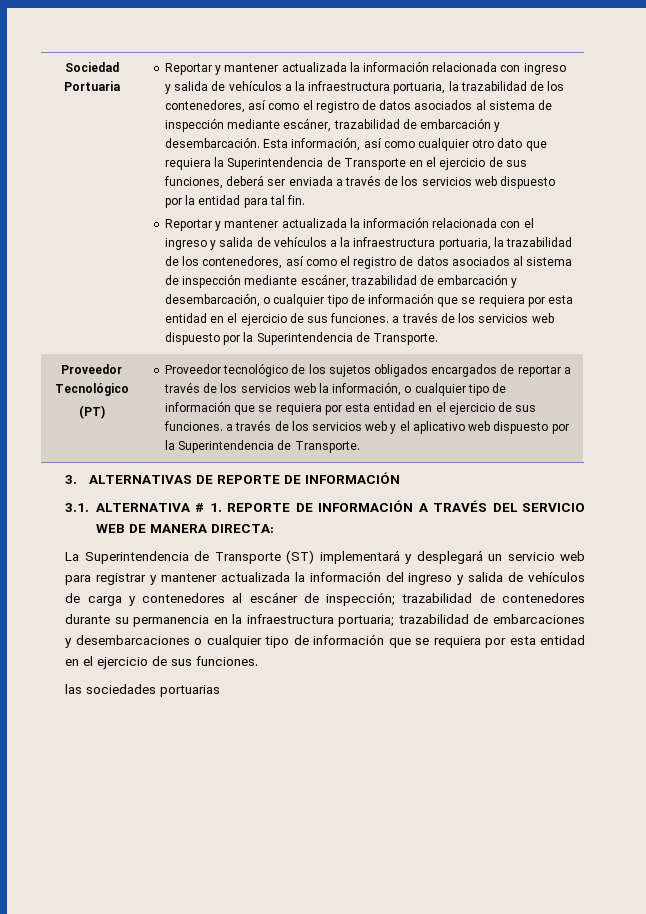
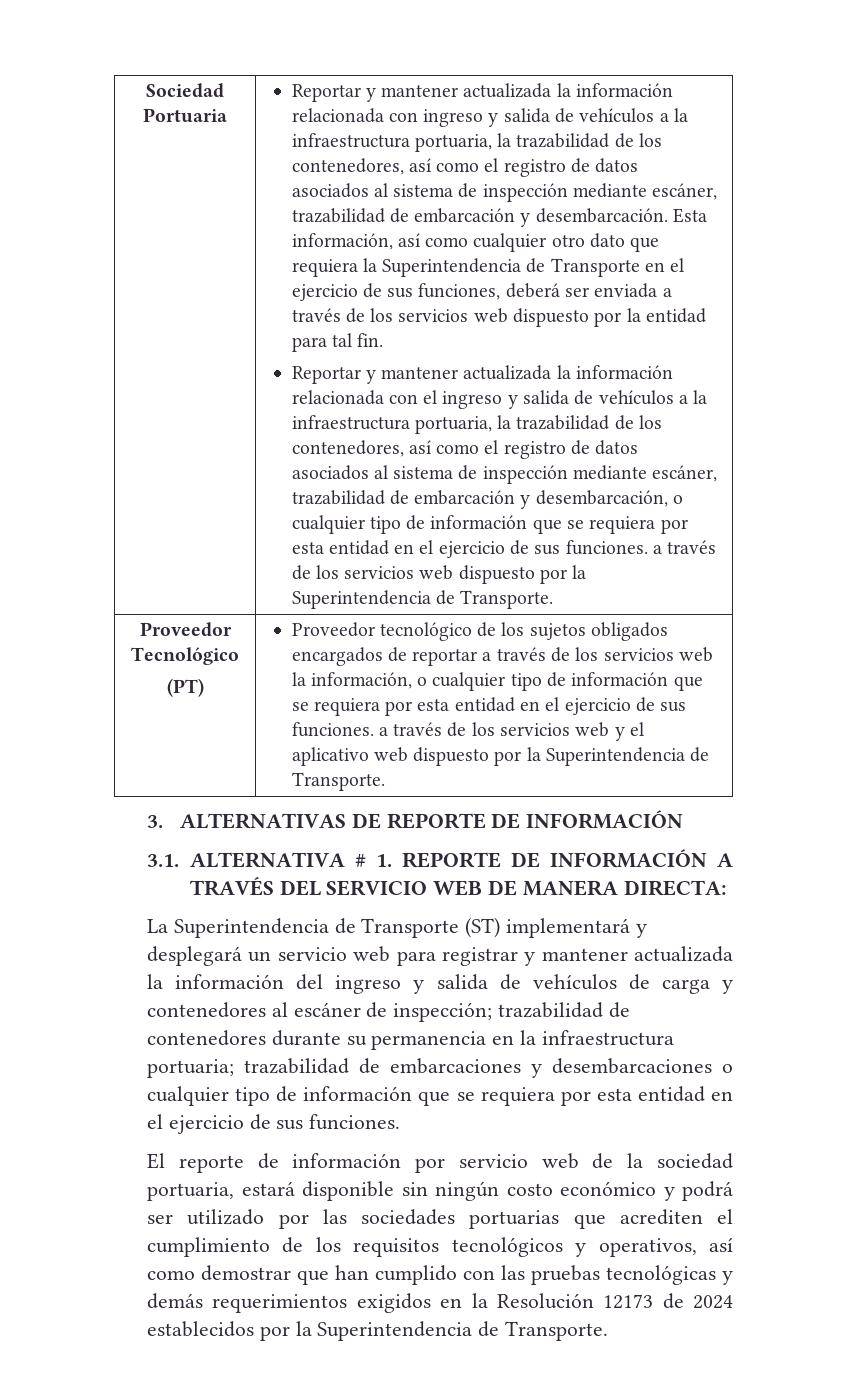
[65,684,221,697] las sociedades portuarias -> [147,1153,733,1173] [147,1181,733,1201] [147,1209,733,1229] [147,1237,733,1257] [147,1265,733,1285] [147,1293,733,1313] [147,1321,609,1341] El reporte de información por servicio web de la sociedad portuaria, estará disponible sin ningún costo económico y podrá ser utilizado por las sociedades portuarias que acrediten el cumplimiento de los requisitos tecnológicos y operativos, así como demostrar que han cumplido con las pruebas tecnológicas y demás requerimientos exigidos en la Resolución 12173 de 2024 establecidos por la Superintendencia de Transporte.

